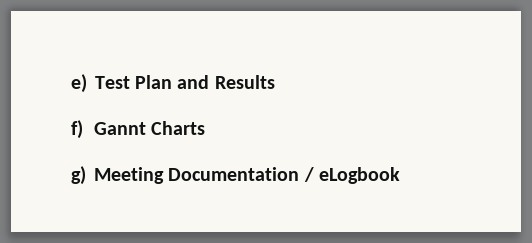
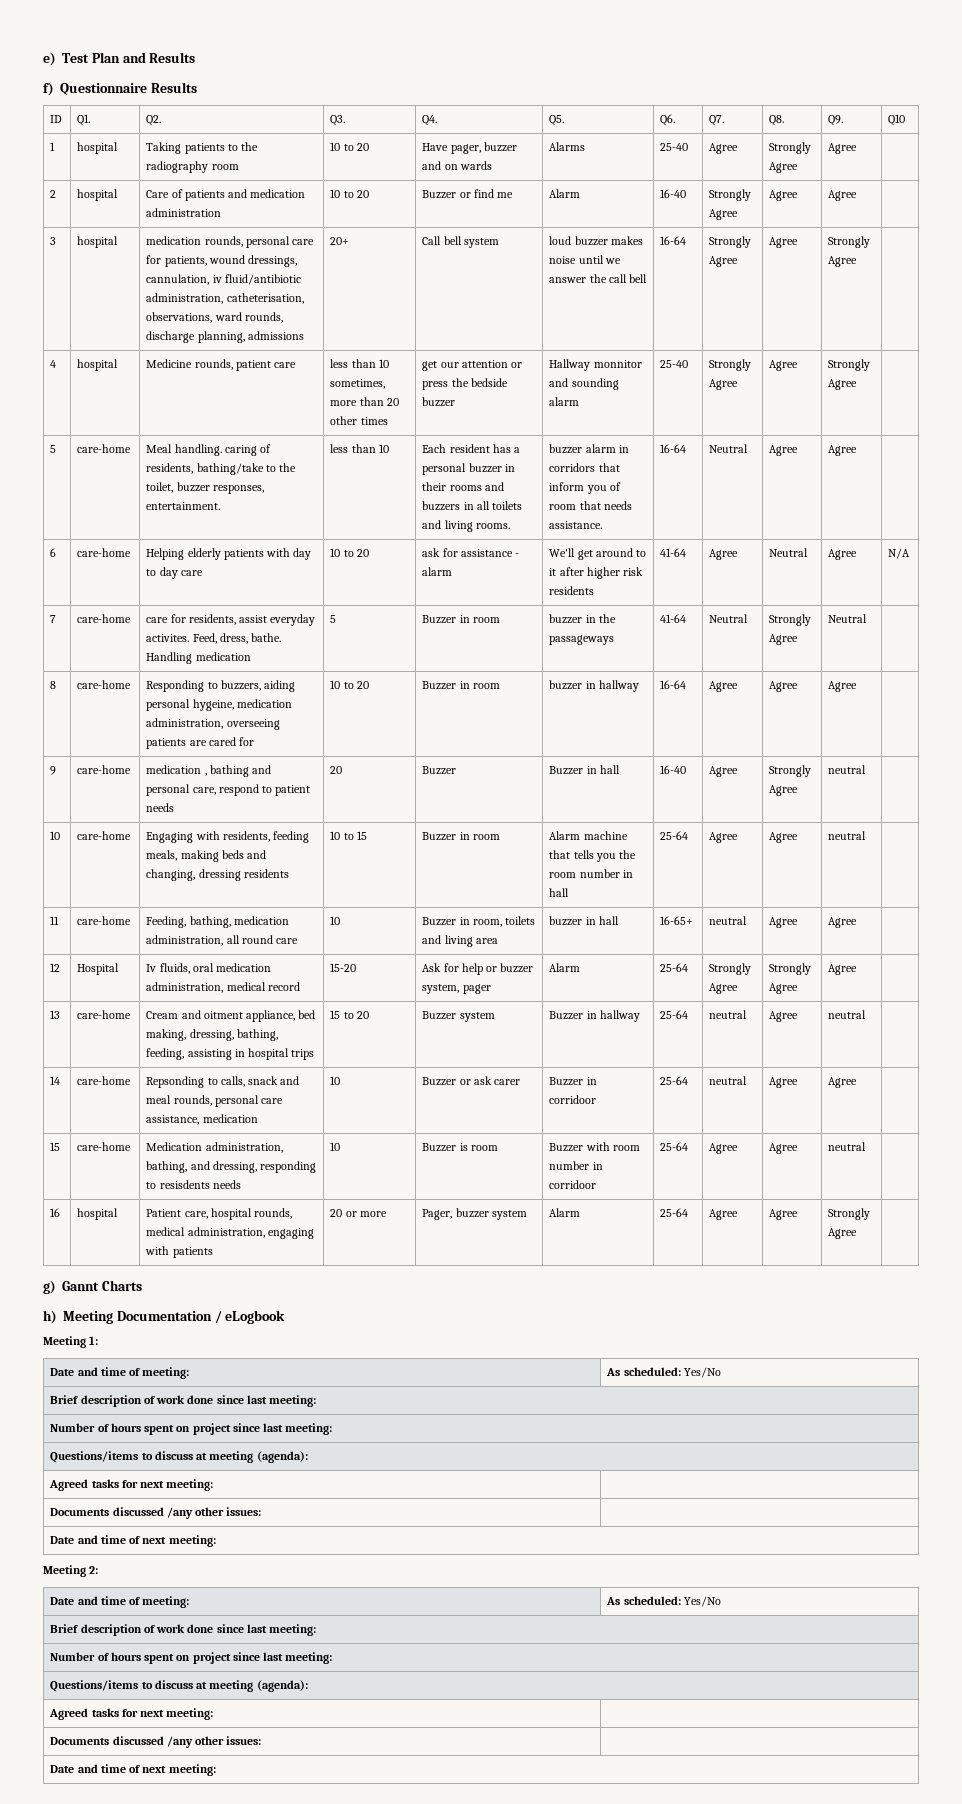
(83, 129) none -> [60,82,197,95] [50,115,63,123] [77,114,91,126] [146,115,162,126] [330,115,346,126] [422,115,438,126] [549,115,565,126] [660,114,676,126] [709,115,725,126] [769,115,785,126] [828,115,844,126] [888,114,906,126] [50,142,56,151] [77,142,119,154] [146,142,259,154] [146,161,239,173] [330,142,369,151] [422,142,517,154] [422,161,492,170] [549,142,586,151] [660,143,689,151] [709,143,739,154] [769,142,812,154] [769,162,799,173] [828,143,858,154] [50,190,57,198] [77,189,119,201] [146,189,306,201] [146,208,222,217] [330,189,369,198] [422,189,514,199] [549,189,581,198] [660,189,687,198] [709,189,752,201] [709,209,739,220] [769,190,799,201] [828,190,858,201] [50,237,57,245] [77,236,119,248] [146,236,315,248] [146,255,298,267] [146,274,301,285] [146,293,304,304] [146,312,283,323] [146,331,304,343] [330,237,350,245] [422,236,499,248] [549,236,643,246] [549,255,621,264] [549,274,648,283] [660,236,687,245] [709,236,752,248] [709,256,739,267] [769,237,799,248] [828,236,871,248] [828,256,858,267] [50,360,57,368] [77,359,119,371] [146,359,297,371] [330,359,389,368] [330,379,386,389] [330,397,399,406] [330,416,388,425] [422,360,523,371] [422,378,508,390] [422,397,456,407] [549,359,642,371] [549,378,619,390] [549,397,580,406] [660,360,689,368] [709,359,752,371] [709,379,739,390] [769,360,799,371] [828,359,871,371] [828,379,858,390] [50,445,57,453] [77,444,132,453] [146,444,272,456] [146,463,297,475] [146,482,264,494] [146,502,221,510] [330,444,389,453] [422,444,521,453] [422,463,515,475] [422,482,504,491] [422,501,523,511] [422,520,510,532] [549,444,629,454] [549,463,620,472] [549,482,621,494] [549,501,632,510] [549,521,603,529] [660,444,687,453] [709,444,749,453] [769,445,799,456] [828,445,858,456] [50,548,57,557] [77,548,132,557] [146,548,312,560] [146,567,203,579] [330,548,369,557] [422,548,520,557] [422,567,453,576] [549,548,647,560] [549,567,644,579] [549,586,595,595] [660,548,687,557] [709,549,739,560] [769,548,809,557] [828,549,858,560] [888,548,911,559] [50,615,57,623] [77,614,132,623] [146,614,316,626] [146,633,282,644] [146,652,251,664] [330,615,337,623] [422,615,500,624] [549,614,616,624] [549,635,615,645] [660,614,687,623] [709,614,749,623] [769,614,812,626] [769,634,799,645] [828,614,868,623] [50,681,57,689] [77,680,132,689] [146,680,296,692] [146,699,292,711] [146,718,280,730] [146,737,255,749] [330,680,369,689] [422,681,500,690] [549,680,639,692] [660,680,687,689] [709,681,739,692] [769,681,799,692] [828,681,858,692] [50,766,57,775] [77,765,132,774] [146,765,272,777] [146,784,311,796] [146,803,175,812] [330,766,343,774] [422,766,457,775] [549,765,620,775] [660,765,687,774] [709,766,739,777] [769,765,812,777] [769,785,799,796] [828,765,867,774] [50,831,61,840] [77,831,132,840] [146,831,310,843] [146,850,267,862] [146,869,289,881] [330,831,367,840] [422,832,500,841] [549,831,628,840] [549,850,637,862] [549,869,633,878] [549,888,570,897] [660,831,689,840] [709,832,739,843] [769,832,799,843] [828,831,867,840] [50,916,60,925] [77,916,132,925] [146,916,289,928] [146,935,299,946] [330,916,341,925] [422,916,536,927] [422,935,498,947] [549,916,619,926] [660,916,694,925] [709,916,748,925] [769,917,799,928] [828,917,858,928] [50,963,61,972] [77,963,120,975] [146,963,272,974] [146,982,300,993] [330,963,357,972] [422,963,534,975] [422,984,491,994] [549,963,581,972] [660,963,689,972] [709,963,752,975] [709,983,739,994] [769,963,812,975] [769,983,799,994] [828,964,858,975] [50,1010,61,1019] [77,1010,132,1019] [146,1010,316,1022] [146,1029,278,1041] [146,1048,315,1060] [330,1010,369,1019] [422,1011,495,1022] [549,1010,640,1022] [660,1010,689,1019] [709,1010,748,1019] [769,1011,799,1022] [828,1010,867,1019] [50,1076,61,1085] [77,1076,132,1085] [146,1076,300,1088] [146,1095,284,1107] [146,1114,258,1125] [330,1076,341,1085] [422,1076,521,1086] [549,1077,597,1086] [549,1095,597,1104] [660,1076,689,1085] [709,1076,748,1085] [769,1077,799,1088] [828,1077,858,1088] [50,1142,61,1151] [77,1142,132,1151] [146,1142,283,1153] [146,1161,317,1173] [146,1180,241,1189] [330,1142,341,1151] [422,1143,498,1152] [549,1142,640,1152] [549,1161,603,1170] [549,1180,597,1189] [660,1142,689,1151] [709,1143,739,1154] [769,1143,799,1154] [828,1142,867,1151] [50,1208,61,1217] [77,1208,119,1220] [146,1208,293,1220] [146,1227,314,1239] [145,1246,213,1258] [330,1209,387,1217] [422,1208,527,1220] [549,1208,581,1217] [660,1208,689,1217] [709,1209,739,1220] [769,1209,799,1220] [828,1208,871,1220] [828,1228,858,1239] [43,1280,56,1294] Questionnaire Results // ID | Q1. | Q2. | Q3. | Q4. | Q5. | Q6. | Q7. | Q8. | Q9. | Q10 // 1 | hospital | Taking patients to the radiography room | 10 to 20 | Have pager, buzzer and on wards | Alarms | 25-40 | Agree | Strongly Agree | Agree | // 2 | hospital | Care of patients and medication administration | 10 to 20 | Buzzer or find me | Alarm | 16-40 | Strongly Agree | Agree | Agree | // 3 | hospital | medication rounds, personal care for patients, wound dressings, cannulation, iv fluid/antibiotic administration, catheterisation, observations, ward rounds, discharge planning, admissions | 20+ | Call bell system | loud buzzer makes noise until we answer the call bell | 16-64 | Strongly Agree | Agree | Strongly Agree | // 4 | hospital | Medicine rounds, patient care | less than 10 sometimes, more than 20 other times | get our attention or press the bedside buzzer | Hallway monnitor and sounding alarm | 25-40 | Strongly Agree | Agree | Strongly Agree | // 5 | care-home | Meal handling. caring of residents, bathing/take to the toilet, buzzer responses, entertainment. | less than 10 | Each resident has a personal buzzer in their rooms and buzzers in all toilets and living rooms. | buzzer alarm in corridors that inform you of room that needs assistance. | 16-64 | Neutral | Agree | Agree | // 6 | care-home | Helping elderly patients with day to day care | 10 to 20 | ask for assistance - alarm | We'll get around to it after higher risk residents | 41-64 | Agree | Neutral | Agree | N/A // 7 | care-home | care for residents, assist everyday activites. Feed, dress, bathe. Handling medication | 5 | Buzzer in room | buzzer in the passageways | 41-64 | Neutral | Strongly Agree | Neutral | // 8 | care-home | Responding to buzzers, aiding personal hygeine, medication administration, overseeing patients are cared for | 10 to 20 | Buzzer in room | buzzer in hallway | 16-64 | Agree | Agree | Agree | // 9 | care-home | medication , bathing and personal care, respond to patient needs | 20 | Buzzer | Buzzer in hall | 16-40 | Agree | Strongly Agree | neutral | // 10 | care-home | Engaging with residents, feeding meals, making beds and changing, dressing residents | 10 to 15 | Buzzer in room | Alarm machine that tells you the room number in hall | 25-64 | Agree | Agree | neutral | // 11 | care-home | Feeding, bathing, medication administration, all round care | 10 | Buzzer in room, toilets and living area | buzzer in hall | 16-65+ | neutral | Agree | Agree | // 12 | Hospital | Iv fluids, oral medication administration, medical record | 15-20 | Ask for help or buzzer system, pager | Alarm | 25-64 | Strongly Agree | Strongly Agree | Agree | // 13 | care-home | Cream and oitment appliance, bed making, dressing, bathing, feeding, assisting in hospital trips | 15 to 20 | Buzzer system | Buzzer in hallway | 25-64 | neutral | Agree | neutral | // 14 | care-home | Repsonding to calls, snack and meal rounds, personal care assistance, medication | 10 | Buzzer or ask carer | Buzzer in corridoor | 25-64 | neutral | Agree | Agree | // 15 | care-home | Medication administration, bathing, and dressing, responding to resisdents needs | 10 | Buzzer is room | Buzzer with room number in corridoor | 25-64 | Agree | Agree | neutral | // 16 | hospital | Patient care, hospital rounds, medical administration, engaging with patients | 20 or more | Pager, buzzer system | Alarm | 25-64 | Agree | Agree | Strongly Agree | // g)
[71,166,86,185] g) -> [43,1310,57,1324] h)
(400, 175) none -> [43,1336,99,1348] [50,1367,190,1379] [606,1367,721,1378] [50,1395,317,1407] [50,1423,333,1435] [50,1451,308,1463] [49,1479,214,1491] [50,1507,262,1519] [50,1535,216,1547] [43,1565,99,1577] [50,1596,190,1608] [606,1596,721,1607] [50,1624,317,1636] [50,1652,333,1664] [50,1680,308,1692] [49,1708,214,1720] [50,1736,262,1748] [50,1764,216,1776] // Meeting 1: // Date and time of meeting: | As scheduled: Yes/No // Brief description of work done since last meeting: // Number of hours spent on project since last meeting: // Questions/items to discuss at meeting (agenda): // Agreed tasks for next meeting: | // Documents discussed /any other issues: | // Date and time of next meeting: // Meeting 2: // Date and time of meeting: | As scheduled: Yes/No // Brief description of work done since last meeting: // Number of hours spent on project since last meeting: // Questions/items to discuss at meeting (agenda): // Agreed tasks for next meeting: | // Documents discussed /any other issues: | // Date and time of next meeting:

